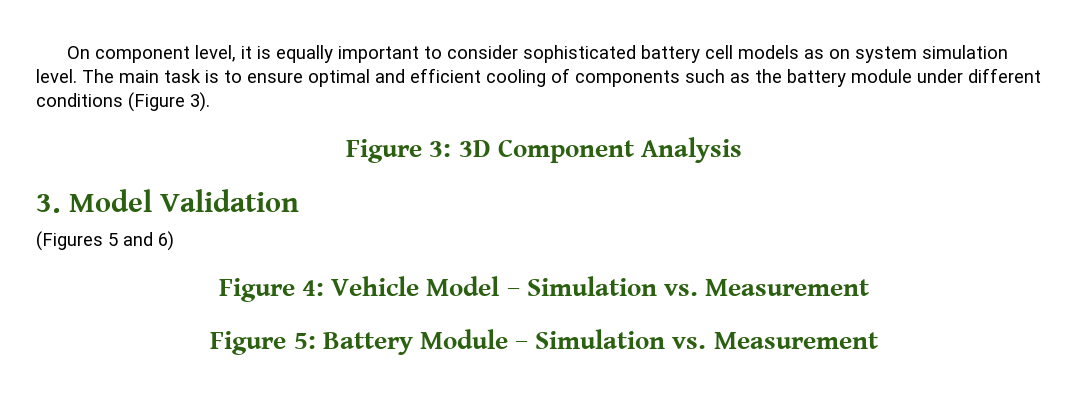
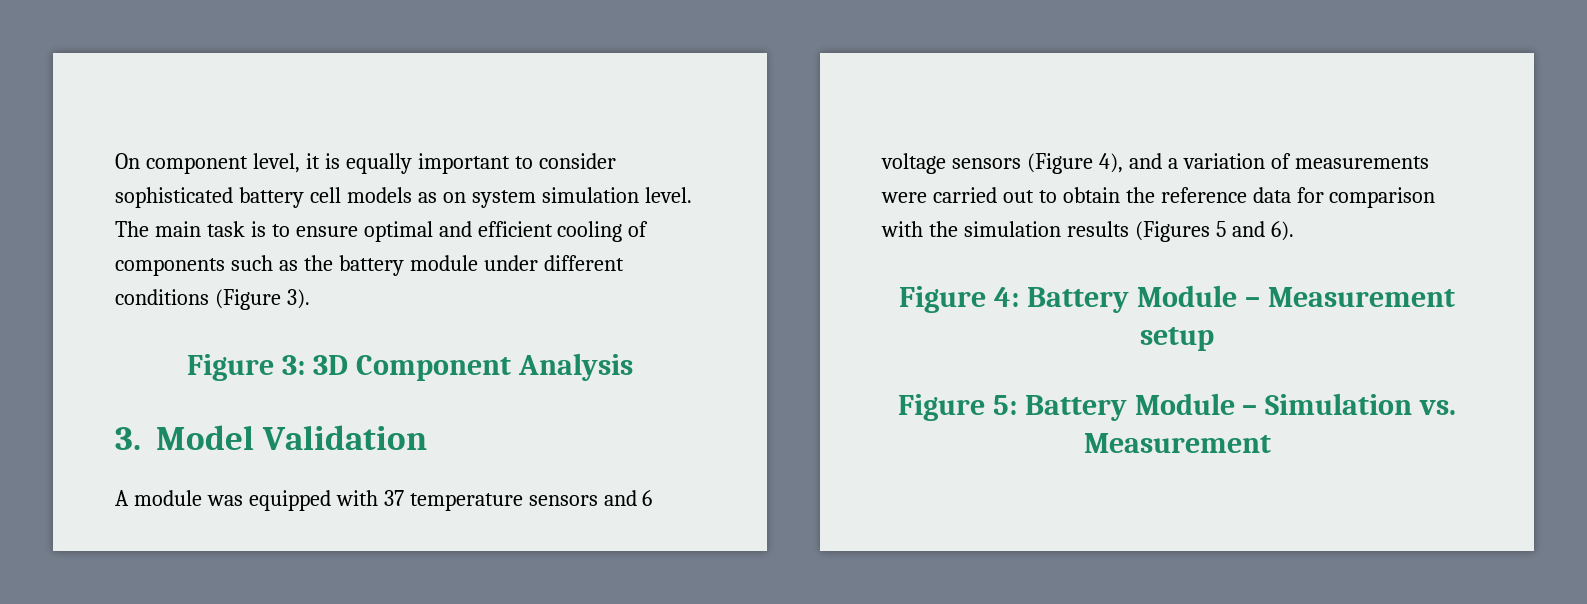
(300, 200) none -> [115,490,653,511] [881,153,1429,174] [881,187,1436,208] [881,221,1129,237] A module was equipped with 37 temperature sensors and 6 voltage sensors (Figure 4), and a variation of measurements were carried out to obtain the reference data for comparison with the simulation results
[158,231,174,251] 6) -> [1270,221,1294,241] 6).
[331,276,870,296] Vehicle Model – Simulation vs. Measurement -> [1027,285,1455,313] [1140,327,1214,351] Battery Module – Measurement setup

